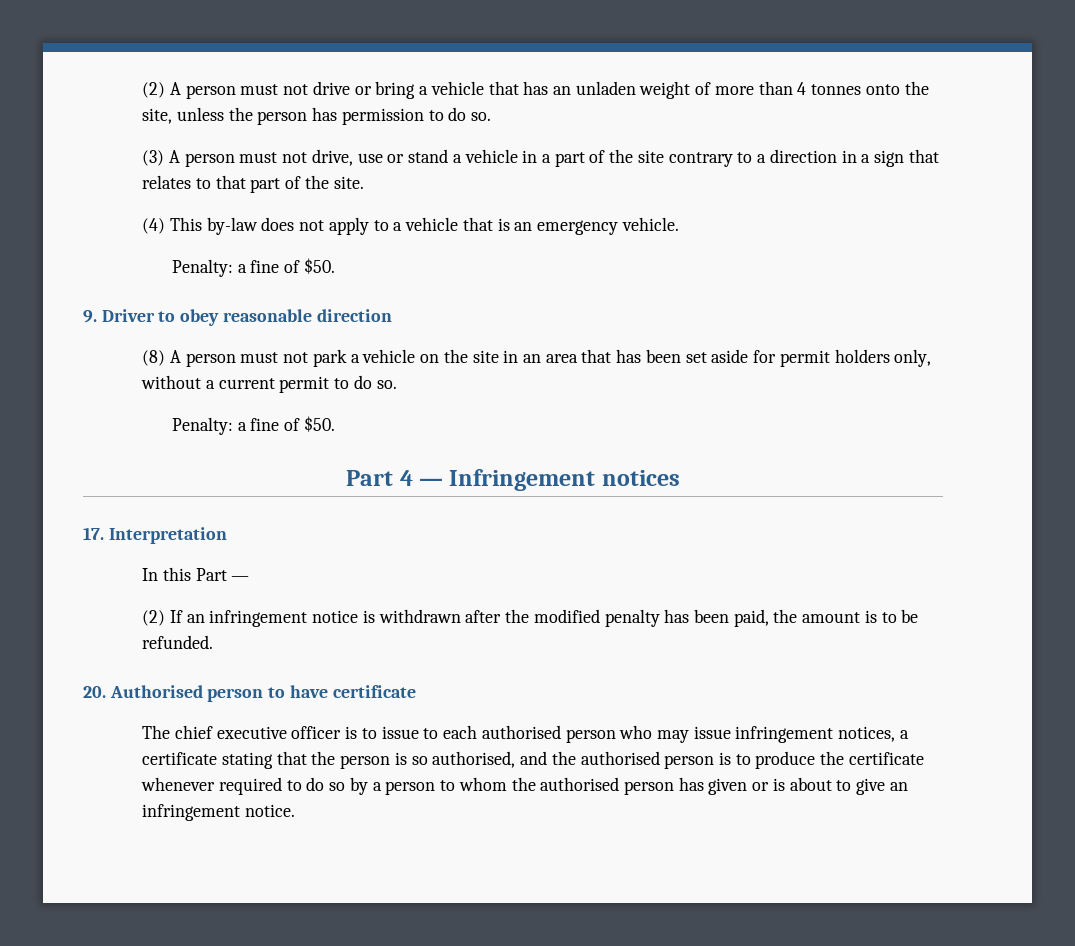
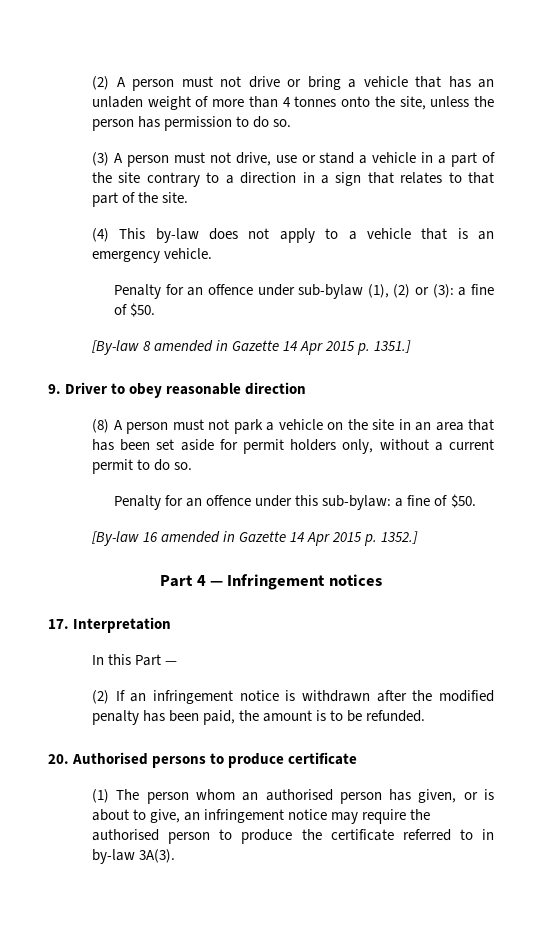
[171,258,335,277] Penalty: a fine of $50. -> [114,284,494,299] [114,303,156,317] [92,340,412,355] Penalty for an offence under sub-bylaw (1), (2) or (3): a fine of $50. // [By-law 8 amended in Gazette 14 Apr 2015 p. 1351.]
[171,416,335,435] Penalty: a fine of $50. -> [114,494,476,510] [92,531,419,546] Penalty for an offence under this sub-bylaw: a fine of $50. // [By-law 16 amended in Gazette 14 Apr 2015 p. 1352.]
[207,685,416,702] [142,725,909,743] [142,751,731,769] person to have certificate // The chief executive officer is to issue to each authorised person who may issue infringement notices, a certificate stating that the person is so authorised, and the authorised person is -> [152,752,358,768] [92,789,495,804] [92,809,431,824] [92,829,211,844] persons to produce certificate // (1) The person whom an authorised person has given, or is about to give, an infringement notice may require the authorised person
[141,777,908,795] [142,804,296,821] whenever required to do so by a person to whom the authorised person has given or is about to give an infringement notice. -> [402,829,495,841] [92,849,176,864] referred to in by-law 3A(3).

